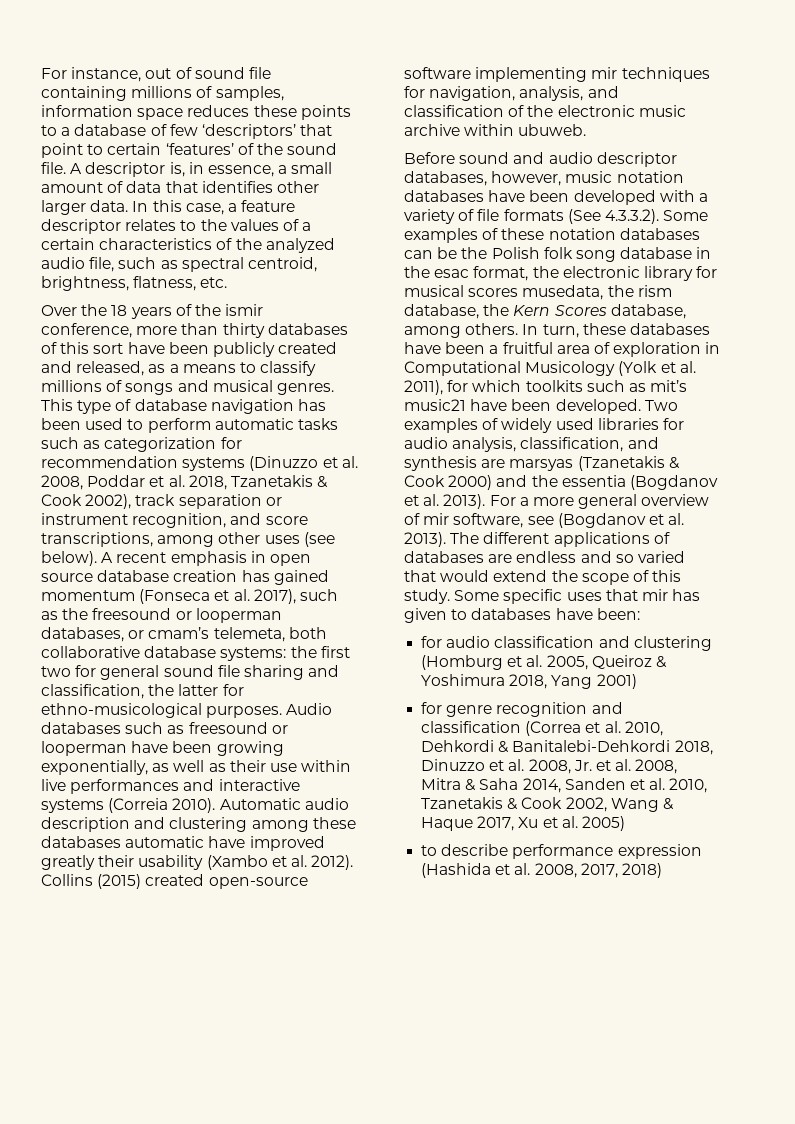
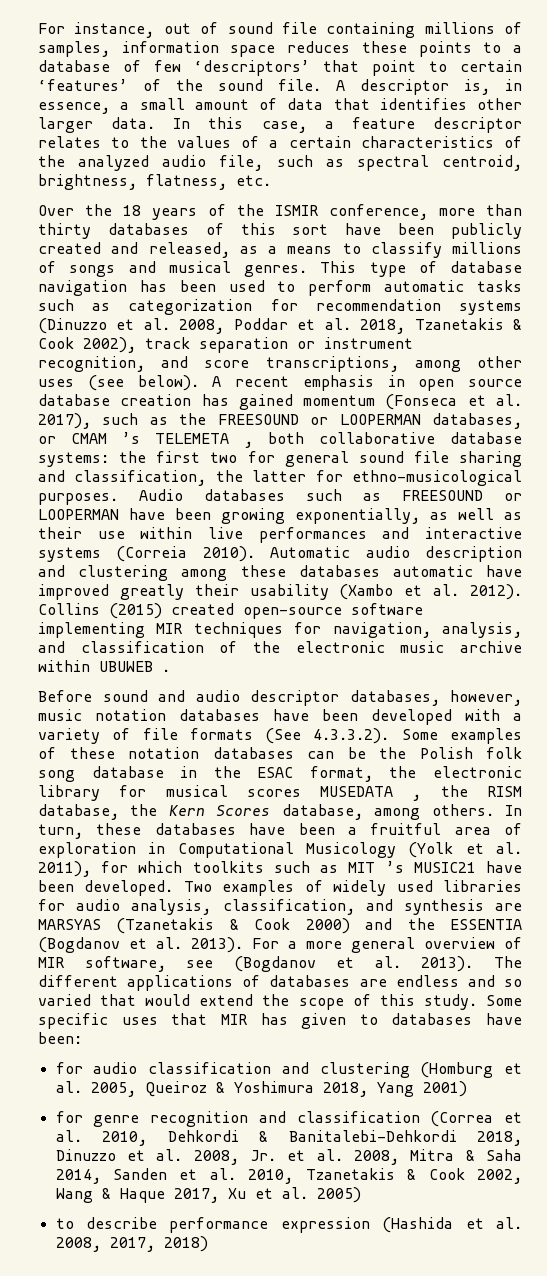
[225,304,264,316] ismir -> [275,205,318,216] ISMIR
[92,608,282,623] [41,627,285,642] freesound or looperman databases, or cmam’s telemeta, -> [217,413,522,429] [38,432,253,448] FREESOUND or LOOPERMAN databases, or CMAM ’s TELEMETA ,
[188,722,288,734] [41,741,127,756] freesound or looperman -> [402,490,522,501] [38,509,119,520] FREESOUND or LOOPERMAN
[591,67,618,79] mir -> [156,623,183,634] MIR
[518,124,587,136] ubuweb. -> [99,661,170,672] UBUWEB .
[434,269,470,278] esac -> [257,767,294,778] ESAC
[522,285,672,300] musedata, the rism -> [320,785,522,801] MUSEDATA , the RISM
[650,380,688,392] [404,399,466,411] mit’s music21 -> [348,861,476,873] MIT ’s MUSIC21
[509,459,574,471] marsyas -> [38,919,101,930] MARSYAS
[561,475,626,487] essentia -> [450,919,522,930] ESSENTIA
[423,513,450,525] mir -> [38,957,64,968] MIR
[641,589,668,601] mir -> [220,1014,247,1025] MIR

